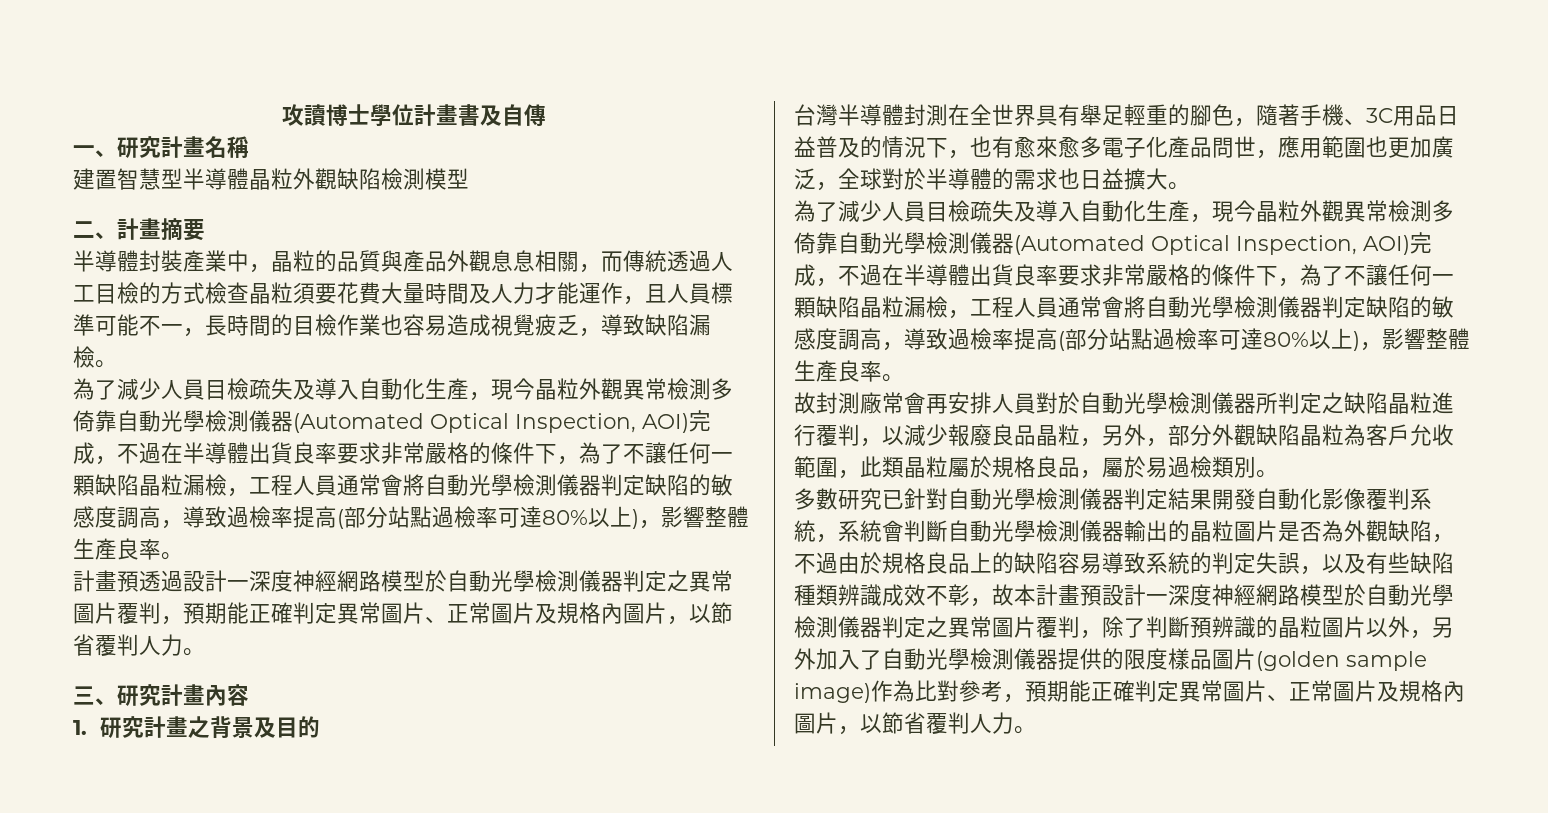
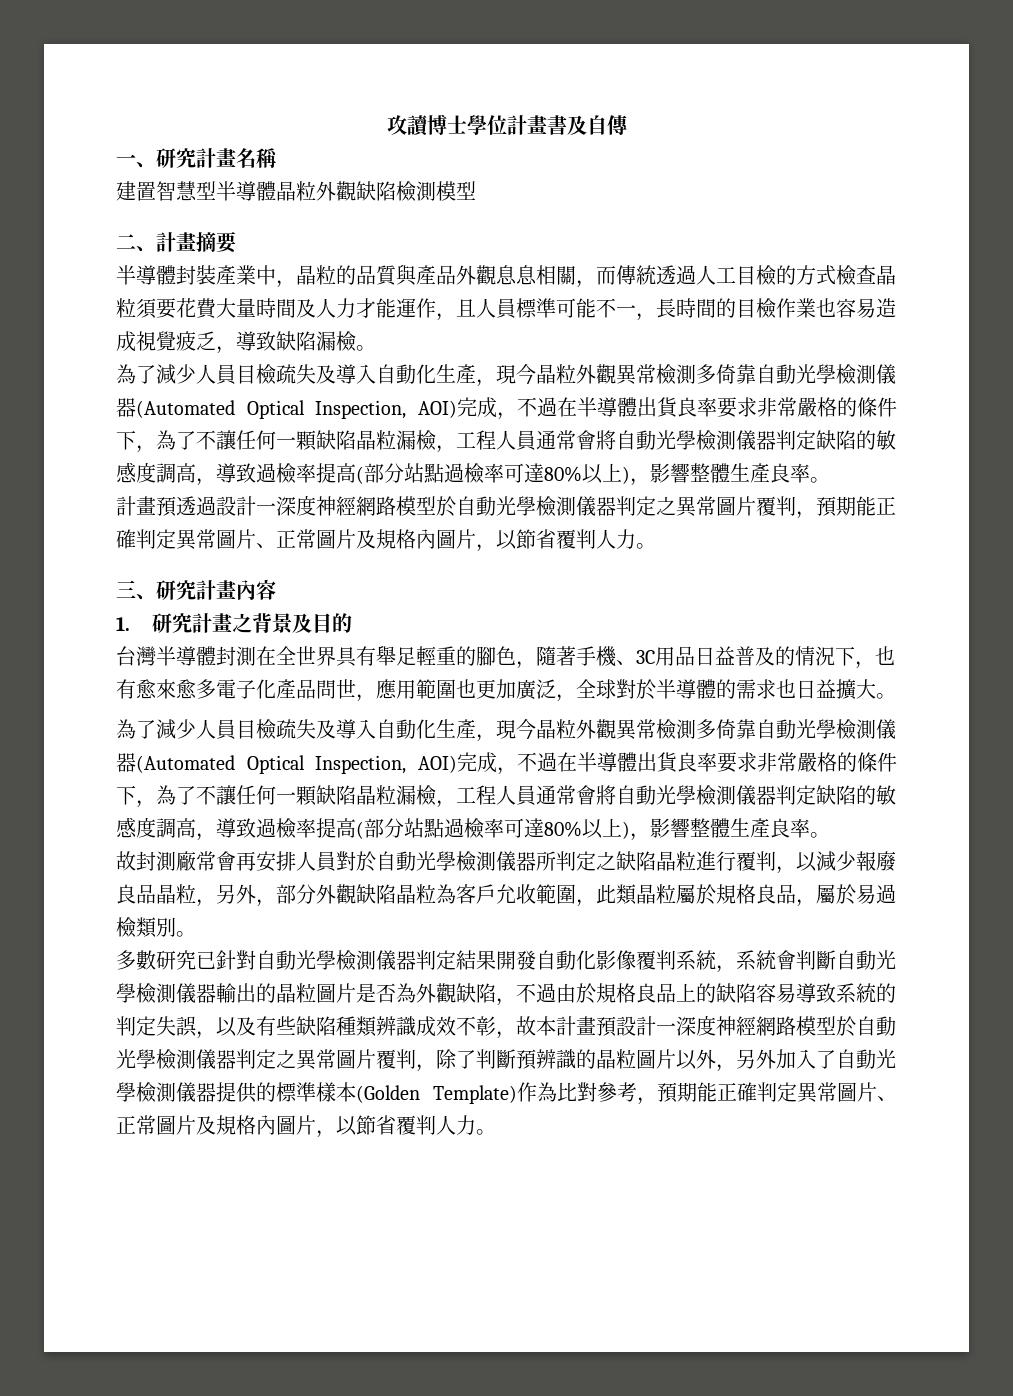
[1124,648,1427,671] [794,683,871,703] 限度樣品圖片(golden sample image) -> [276,1082,517,1104] 標準樣本(Golden Template)

